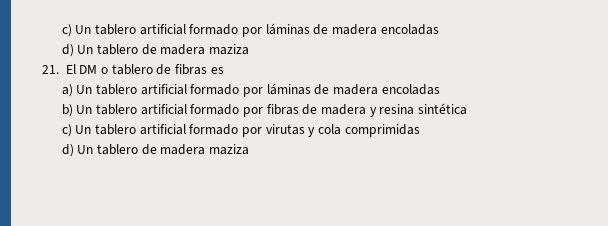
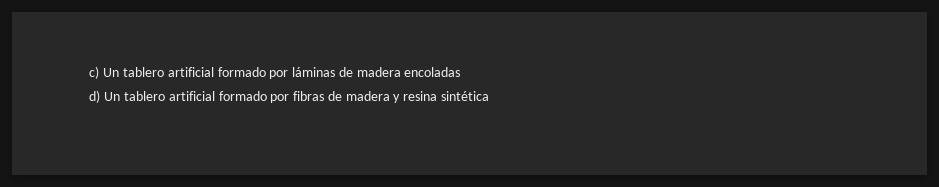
[141,44,249,55] [42,64,224,75] [61,83,440,97] [61,104,138,117] de madera maziza // 21. El DM o tablero de fibras es // a) Un tablero artificial formado por láminas de madera encoladas // b) Un tablero -> (166, 96) none
[61,124,420,137] [61,144,249,157] // c) Un tablero artificial formado por virutas y cola comprimidas // d) Un tablero de madera maziza -> (490, 96) none

